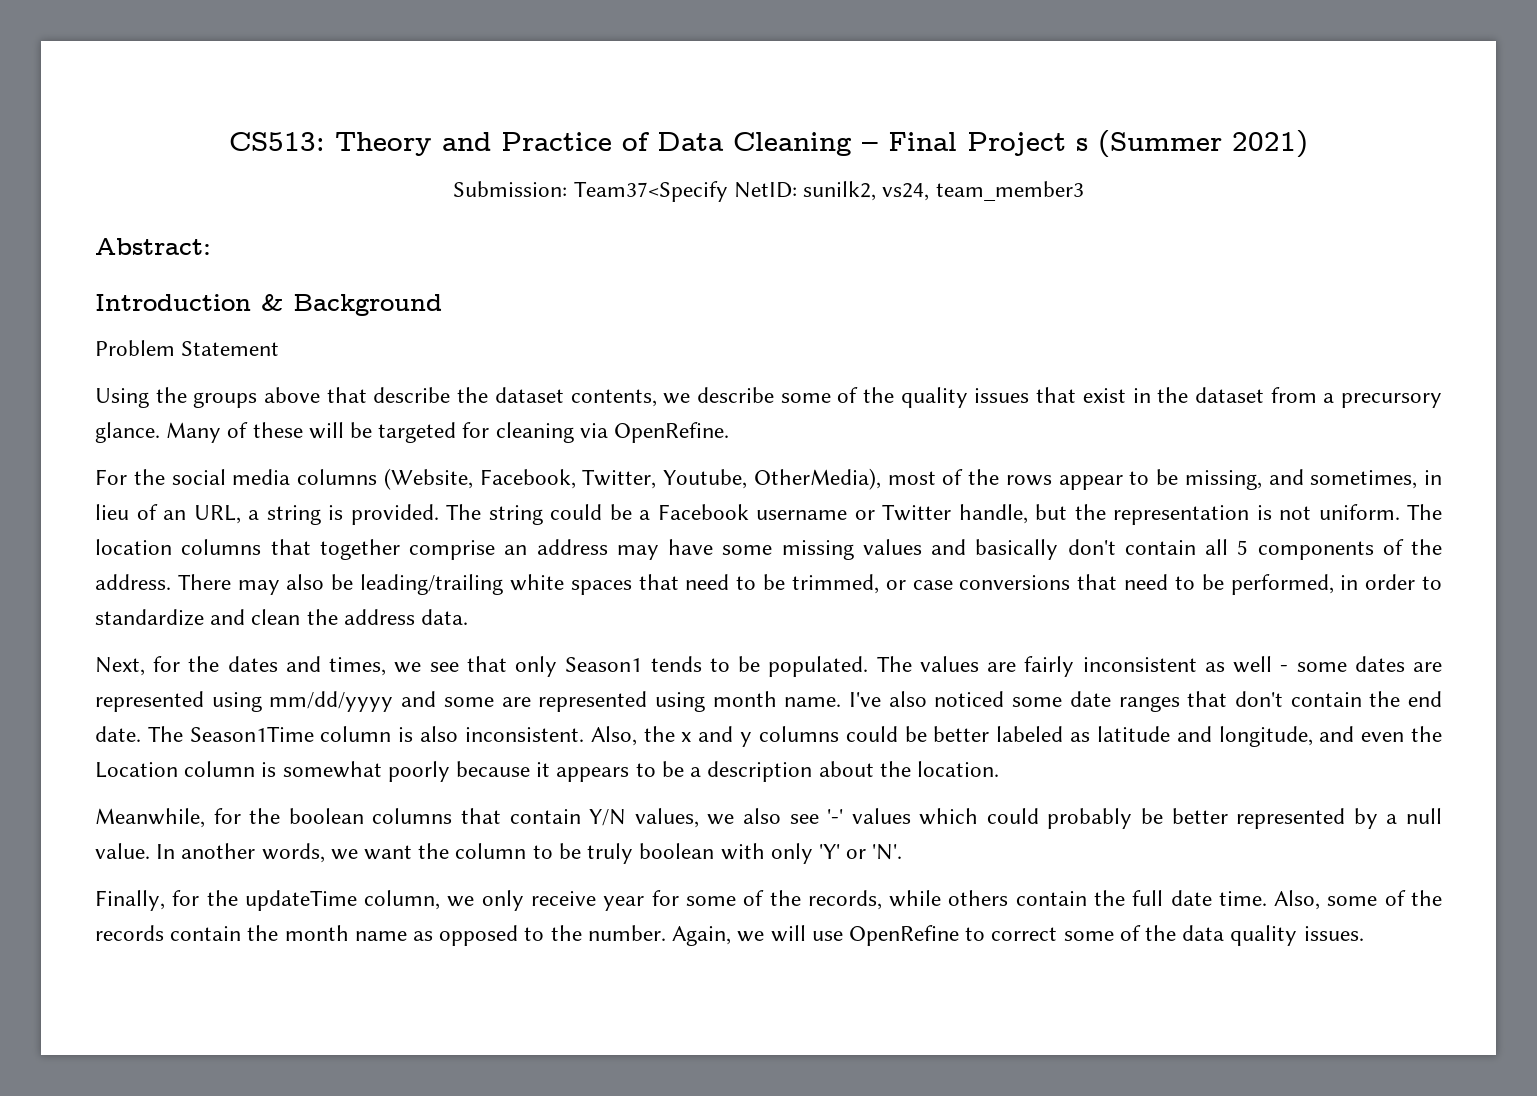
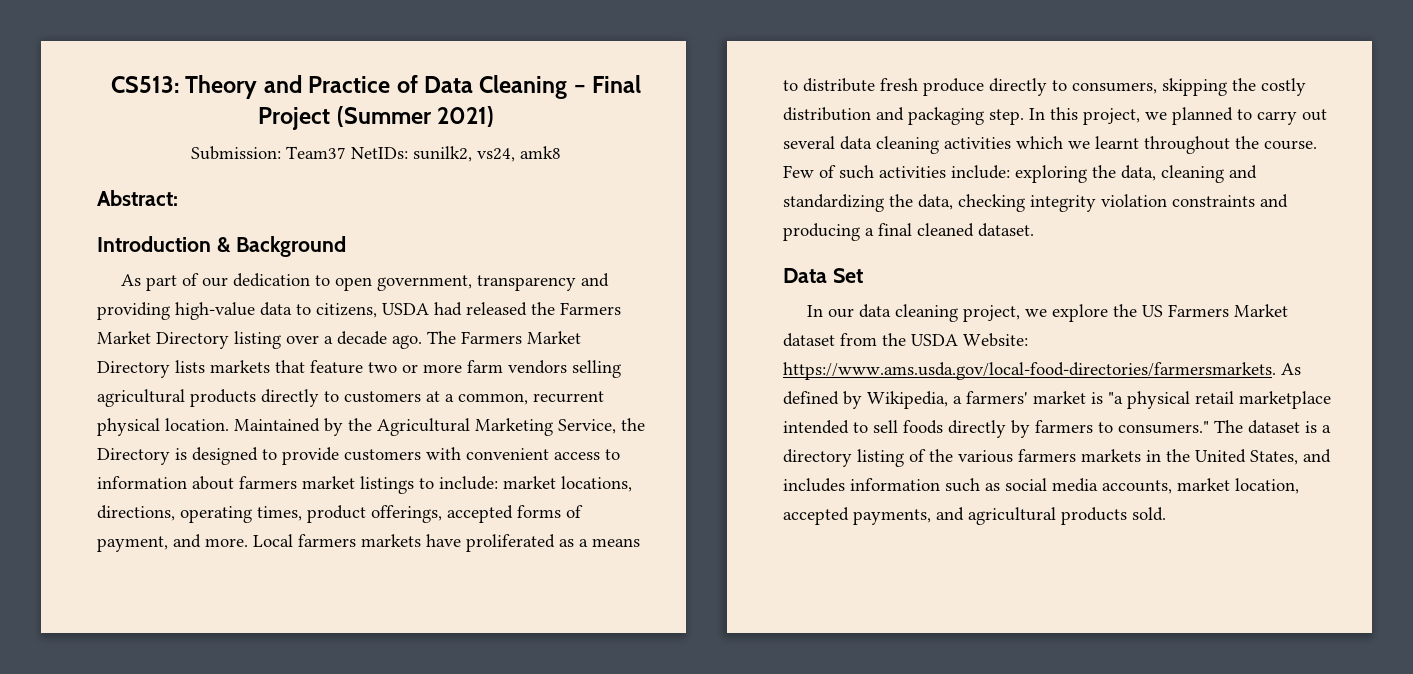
[1076,138,1088,151] s -> (331, 118) none
[573,181,797,202] Team37<Specify NetID: -> [286,146,408,159] Team37 NetIDs:
[935,181,1084,201] team_member3 -> [520,146,561,159] amk8
[95,340,280,356] [95,387,1442,408] [95,422,730,443] [95,468,1442,490] [95,504,1442,525] [95,539,1442,560] [95,574,1442,595] [95,609,469,626] [95,656,1443,677] [95,691,1443,712] [95,726,1443,747] [95,761,999,782] [95,808,1442,829] [95,843,903,864] [95,890,1443,911] [95,925,1364,946] Problem Statement // Using the groups above that describe the dataset contents, we describe some of the quality issues that exist in the dataset from a precursory glance. Many of these will be targeted for cleaning via OpenRefine. // For the social media columns (Website, Facebook, Twitter, Youtube, OtherMedia), most of the rows appear to be missing, and sometimes, in lieu of an URL, a string is provided. The string could be a Facebook username or Twitter handle, but the representation is not uniform. The location columns that together comprise an address may have some missing values and basically don't contain all 5 components of the address. There may also be leading/trailing white spaces that need to be trimmed, or case conversions that need to be performed, in order to standardize and clean the address data. // Next, for the dates and times, we see that only Season1 tends to be populated. The values are fairly inconsistent as well - some dates are represented using mm/dd/yyyy and some are represented using month name. I've also noticed some date ranges that don't contain the end date. The Season1Time column is also inconsistent. Also, the x and y columns could be better labeled as latitude and longitude, and even the Location column is somewhat poorly because it appears to be a description about the location. // Meanwhile, for the boolean columns that contain Y/N values, we also see '-' values which could probably be better represented by a null value. In another words, we want the column to be truly boolean with only 'Y' or 'N'. // Finally, for the updateTime column, we only receive year for some of the records, while others contain the full date time. Also, some of the records contain the month name as opposed to the number. Again, we will use OpenRefine to correct some of the data quality issues. -> [121,273,610,291] [97,302,621,320] [97,331,581,349] [97,360,621,378] [97,389,604,407] [97,418,645,436] [97,447,620,465] [97,476,632,494] [97,505,583,523] [97,534,640,552] [783,78,1306,96] [783,107,1327,125] [783,136,1317,154] [783,165,1257,183] [783,194,1288,212] [783,223,1034,241] [783,268,863,283] [807,304,1289,322] [783,333,1028,347] [783,362,1301,380] [783,391,1331,409] [783,420,1331,438] [783,449,1331,467] [783,478,1299,494] [783,507,1166,525] As part of our dedication to open government, transparency and providing high-value data to citizens, USDA had released the Farmers Market Directory listing over a decade ago. The Farmers Market Directory lists markets that feature two or more farm vendors selling agricultural products directly to customers at a common, recurrent physical location. Maintained by the Agricultural Marketing Service, the Directory is designed to provide customers with convenient access to information about farmers market listings to include: market locations, directions, operating times, product offerings, accepted forms of payment, and more. Local farmers markets have proliferated as a means to distribute fresh produce directly to consumers, skipping the costly distribution and packaging step. In this project, we planned to carry out several data cleaning activities which we learnt throughout the course. Few of such activities include: exploring the data, cleaning and standardizing the data, checking integrity violation constraints and producing a final cleaned dataset. // Data Set // In our data cleaning project, we explore the US Farmers Market dataset from the USDA Website: https://www.ams.usda.gov/local-food-directories/farmersmarkets. As defined by Wikipedia, a farmers' market is "a physical retail marketplace intended to sell foods directly by farmers to consumers." The dataset is a directory listing of the various farmers markets in the United States, and includes information such as social media accounts, market location, accepted payments, and agricultural products sold.

